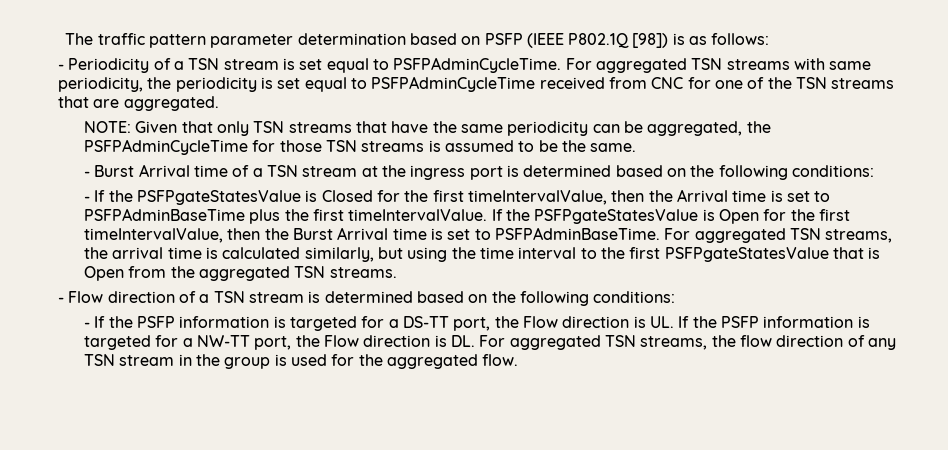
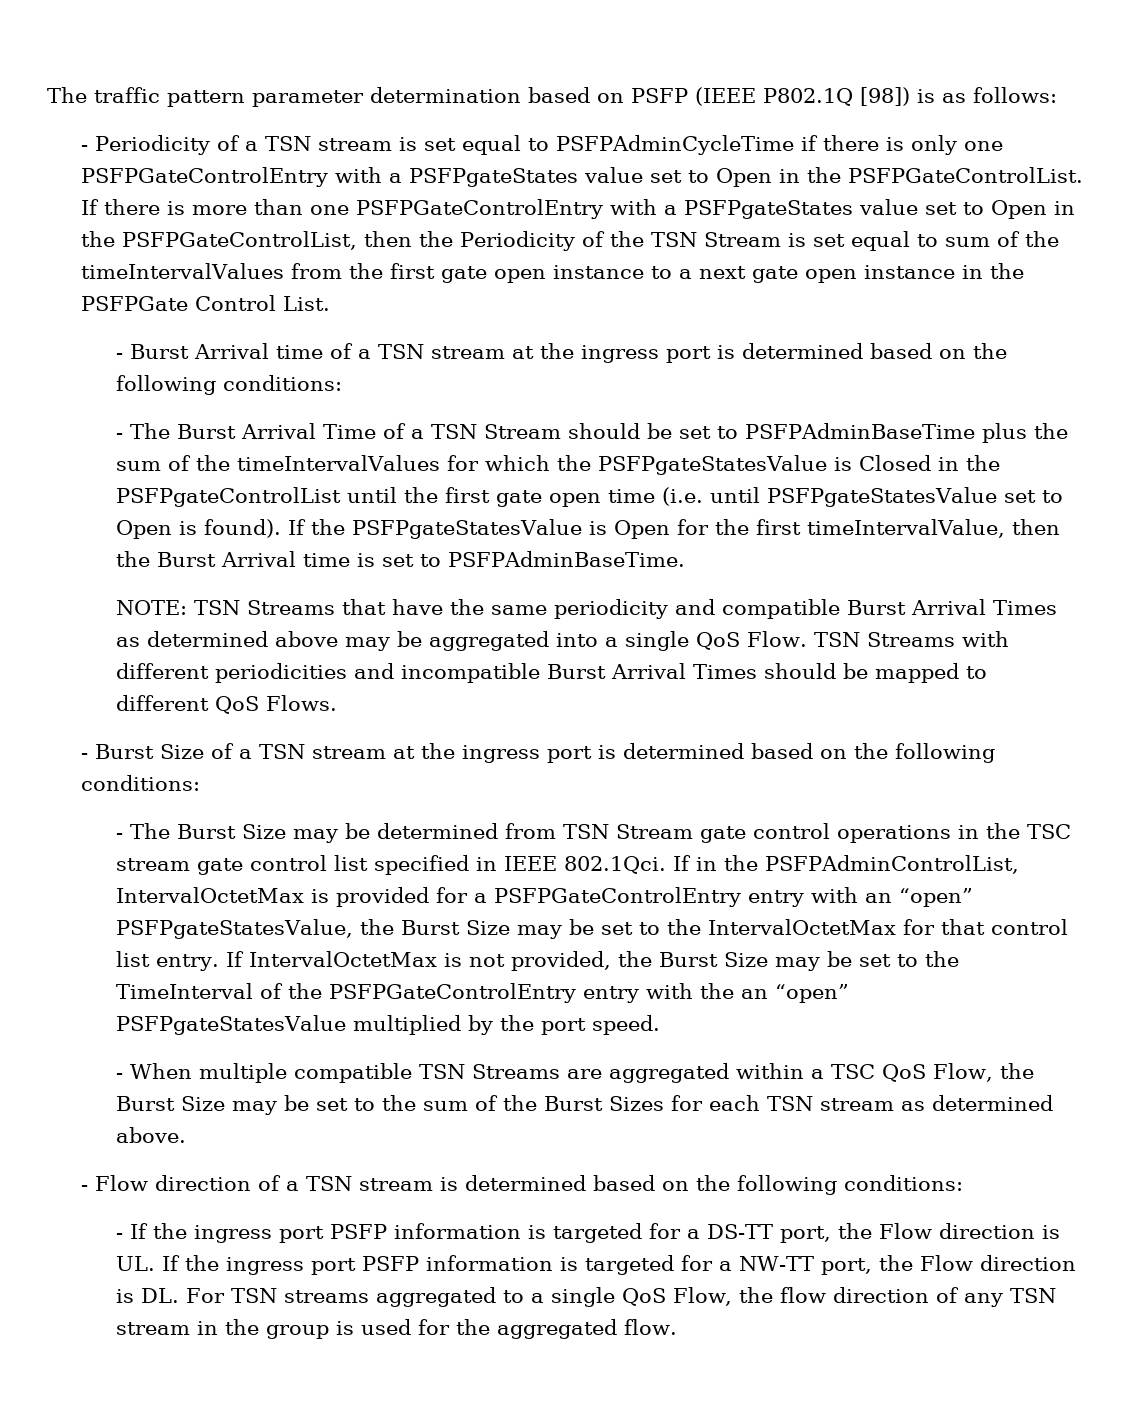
[393,57,872,73] [58,76,895,92] [58,96,219,111] [84,121,771,136] [84,139,637,155] PSFPAdminCycleTime. For aggregated TSN streams with same periodicity, the periodicity is set equal to PSFPAdminCycleTime received from CNC for one of the TSN streams that are aggregated. // NOTE: Given that only TSN streams that have the same periodicity can be aggregated, the PSFPAdminCycleTime for those TSN streams is assumed to be the same. -> [556,135,1004,155] [81,167,1084,187] [81,199,1076,219] [81,231,1060,251] [81,263,1025,283] [81,295,331,311] PSFPAdminCycleTime if there is only one PSFPGateControlEntry with a PSFPgateStates value set to Open in the PSFPGateControlList. If there is more than one PSFPGateControlEntry with a PSFPgateStates value set to Open in the PSFPGateControlList, then the Periodicity of the TSN Stream is set equal to sum of the timeIntervalValues from the first gate open instance to a next gate open instance in the PSFPGate Control List.
[94,189,783,205] If the PSFPgateStatesValue is Closed for the first timeIntervalValue, then the Arrival time is -> [129,423,672,439] The Burst Arrival Time of a TSN Stream should be
[313,209,488,221] first timeIntervalValue. -> [115,455,1001,475] [115,487,1063,507] [115,519,281,539] sum of the timeIntervalValues for which the PSFPgateStatesValue is Closed in the PSFPgateControlList until the first gate open time (i.e. until PSFPgateStatesValue set to Open is found).
[664,228,893,243] [84,247,881,262] [84,266,397,281] For aggregated TSN streams, the arrival time is calculated similarly, but using the time interval to the first PSFPgateStatesValue that is Open from the aggregated TSN streams. -> [115,599,1057,619] [115,631,1009,651] [115,663,987,683] [115,695,337,714] [81,743,996,763] [81,775,201,791] [115,823,1071,843] [115,855,1019,875] [115,887,973,907] [115,919,1068,939] [115,951,959,971] [115,983,849,1003] [115,1015,660,1035] [115,1063,1034,1083] [115,1095,1053,1115] [115,1127,186,1143] // NOTE: TSN Streams that have the same periodicity and compatible Burst Arrival Times as determined above may be aggregated into a single QoS Flow. TSN Streams with different periodicities and incompatible Burst Arrival Times should be mapped to different QoS Flows. // - Burst Size of a TSN stream at the ingress port is determined based on the following conditions: // - The Burst Size may be determined from TSN Stream gate control operations in the TSC stream gate control list specified in IEEE 802.1Qci. If in the PSFPAdminControlList, IntervalOctetMax is provided for a PSFPGateControlEntry entry with an “open” PSFPgateStatesValue, the Burst Size may be set to the IntervalOctetMax for that control list entry. If IntervalOctetMax is not provided, the Burst Size may be set to the TimeInterval of the PSFPGateControlEntry entry with the an “open” PSFPgateStatesValue multiplied by the port speed. // - When multiple compatible TSN Streams are aggregated within a TSC QoS Flow, the Burst Size may be set to the sum of the Burst Sizes for each TSN stream as determined above.
(133, 322) none -> [193,1225,324,1243] ingress port
(717, 322) none -> [225,1257,356,1275] ingress port
[509,335,708,350] aggregated TSN streams, -> [230,1287,733,1307] TSN streams aggregated to a single QoS Flow,

